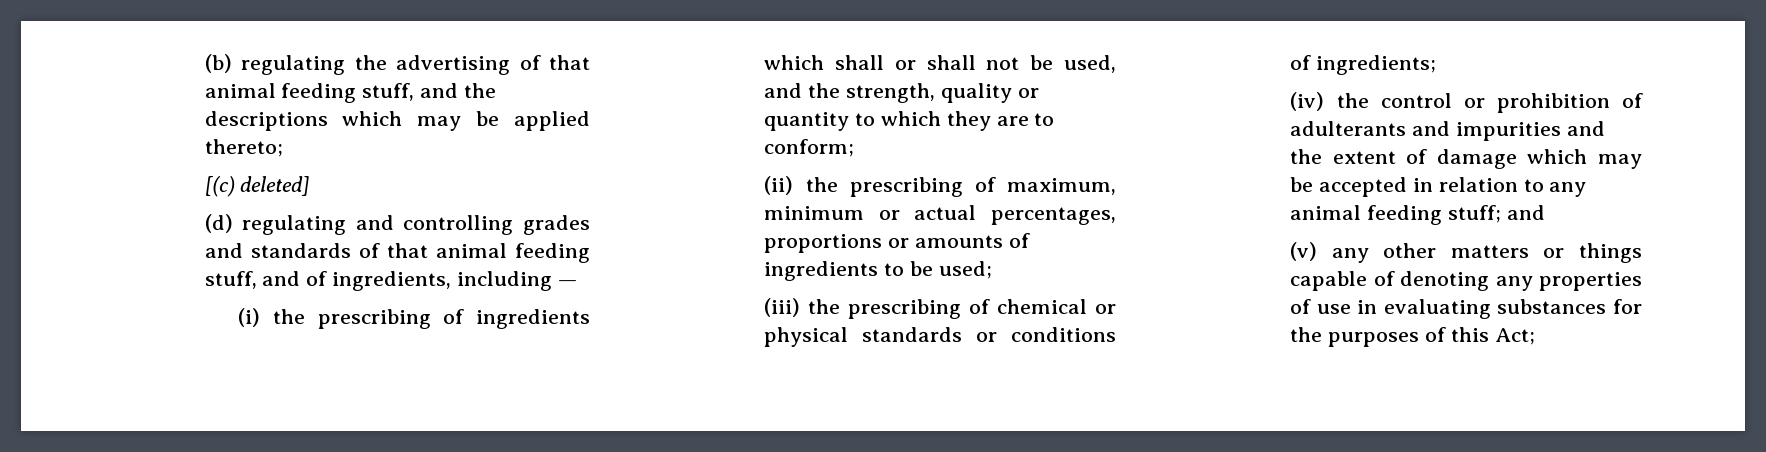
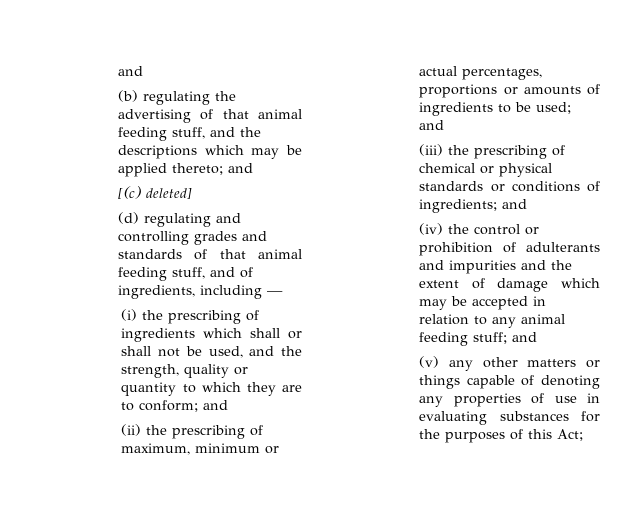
(204, 63) none -> [118,66,144,76] and //
(283, 148) none -> [228,163,254,173] and
(855, 148) none -> [203,400,229,410] and
(992, 270) none -> [419,120,445,130] and
(1437, 65) none -> [502,199,528,209] and

